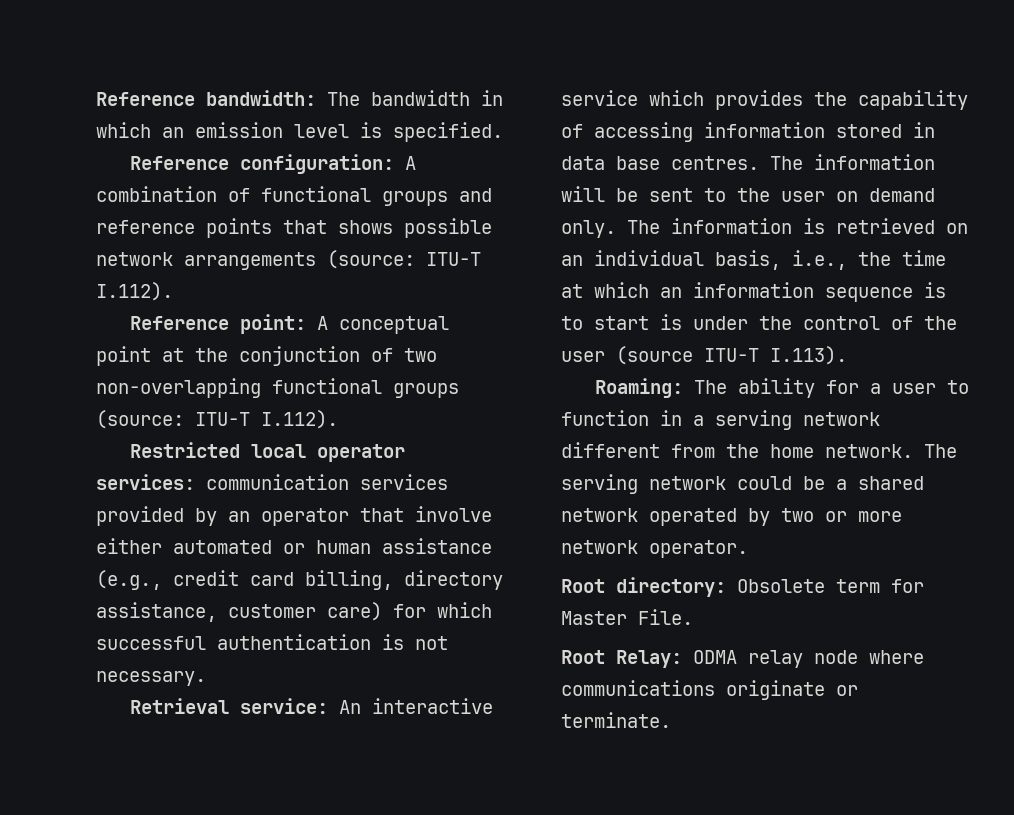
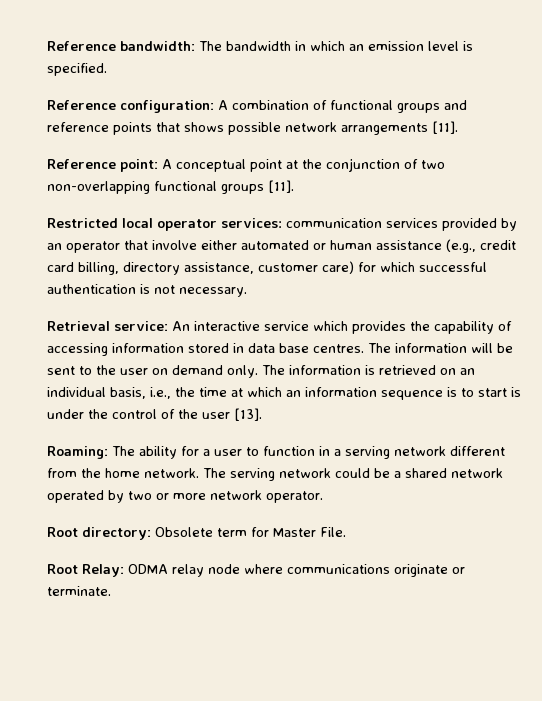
[327,250,481,269] [96,282,173,301] (source: ITU-T I.112). -> [432,121,458,134] [11].
[96,410,338,429] (source: ITU-T I.112). -> [268,180,294,193] [11].
[616,346,847,365] (source ITU-T I.113). -> [234,408,262,421] [13].

